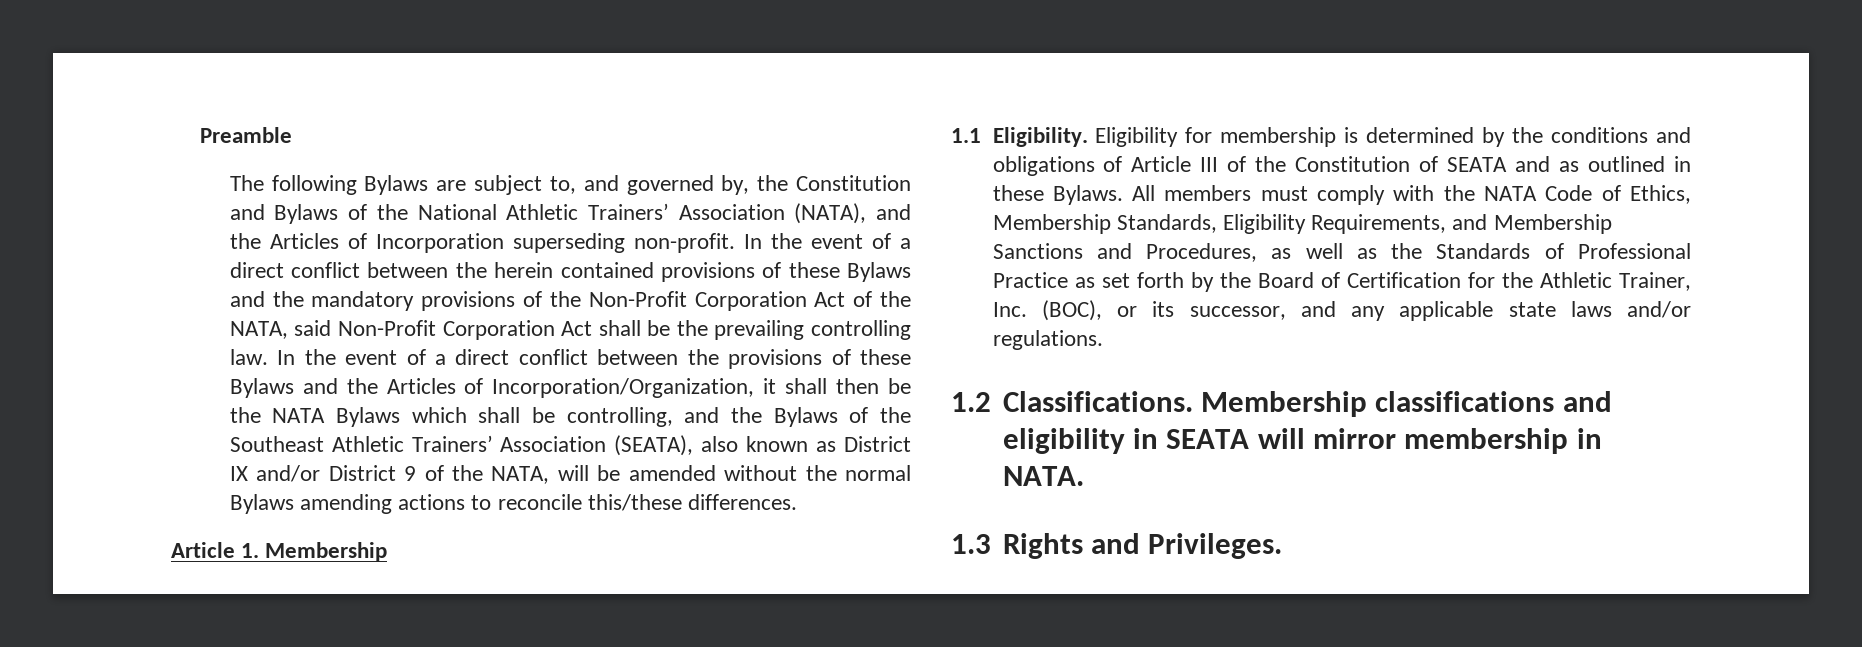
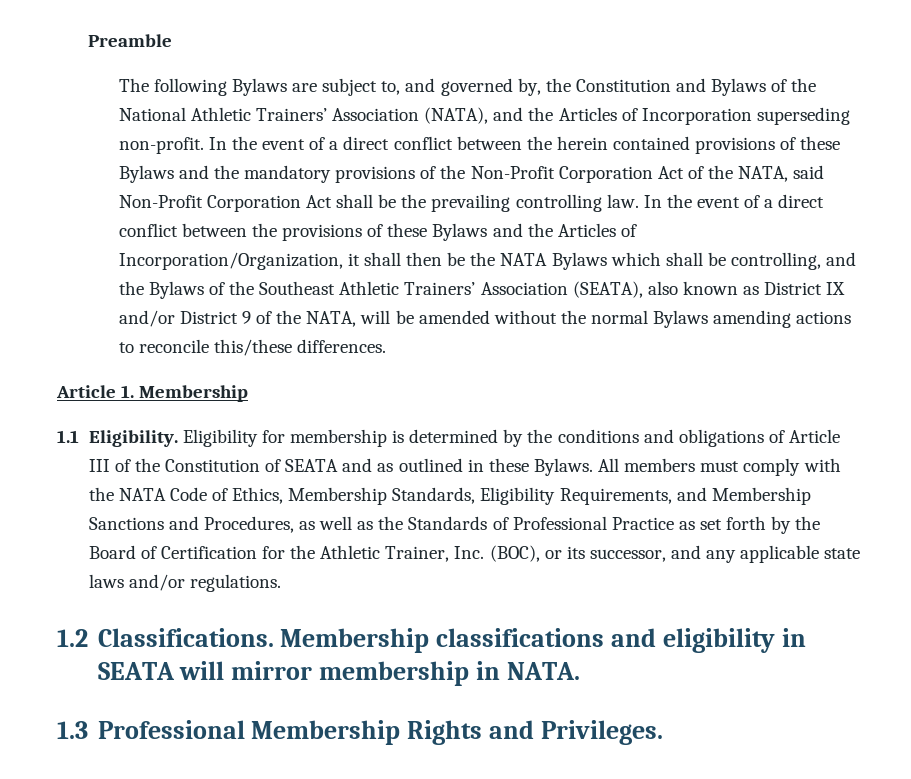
(991, 544) none -> [97,720,401,745] Professional Membership

